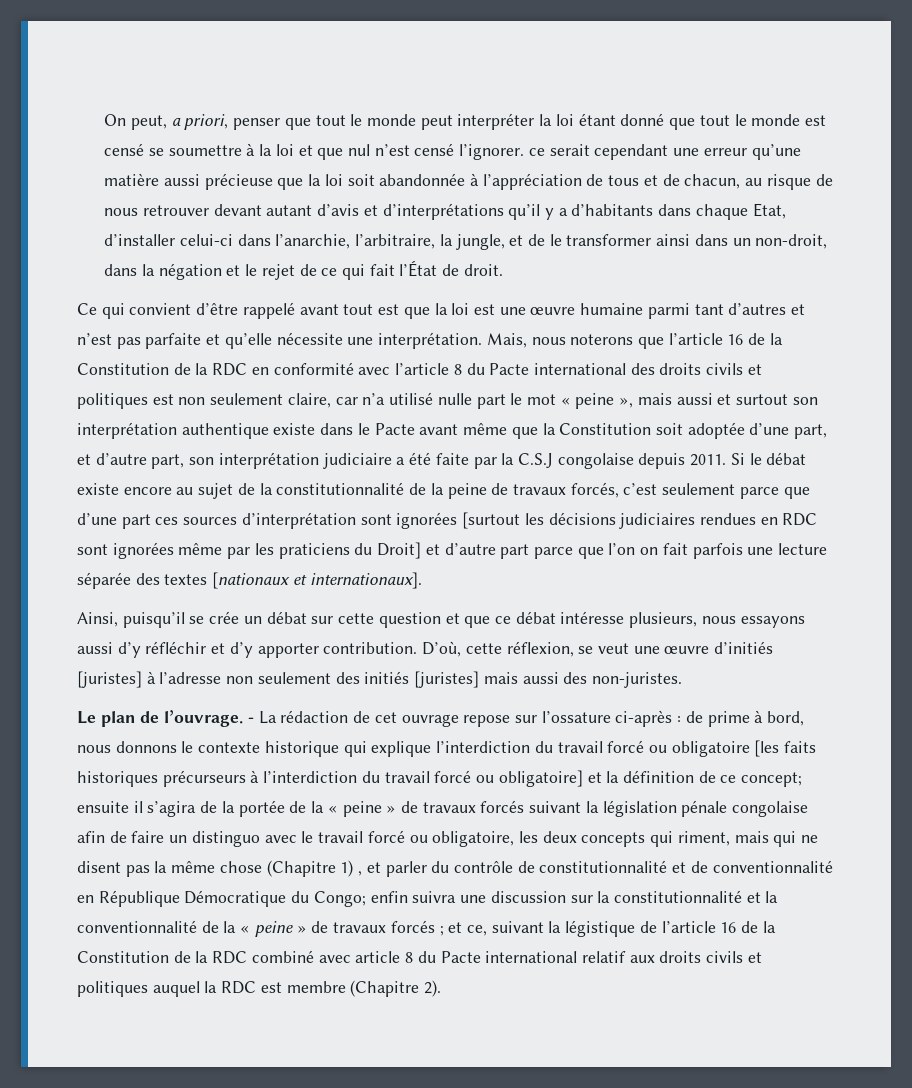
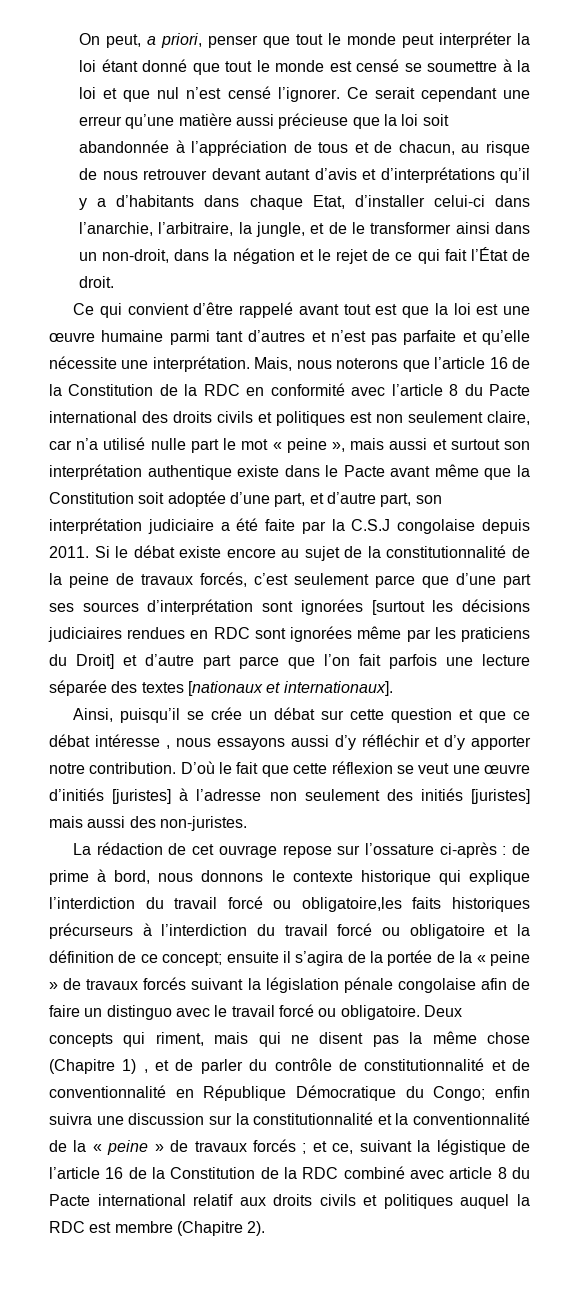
[528,148,545,156] ce -> [346,87,368,99] Ce
[155,517,179,525] ces -> [49,603,74,612] ses
[640,547,659,555] on -> (350, 660) none
[629,612,698,628] plusieurs, -> [166,745,170,749] ,
[323,641,574,657] contribution. D’où, cette réflexion, -> [49,761,393,777] notre contribution. D’où le fait que cette réflexion
[77,710,254,727] Le plan de l’ouvrage. - -> (247, 823) none
[671,740,780,757] obligatoire [les -> [301,897,402,912] obligatoire,les
[498,770,583,787] obligatoire] -> [409,924,485,939] obligatoire
[432,831,577,847] obligatoire, les deux -> [340,1005,462,1020] obligatoire. Deux
(381, 867) none -> [175,1059,194,1071] de

